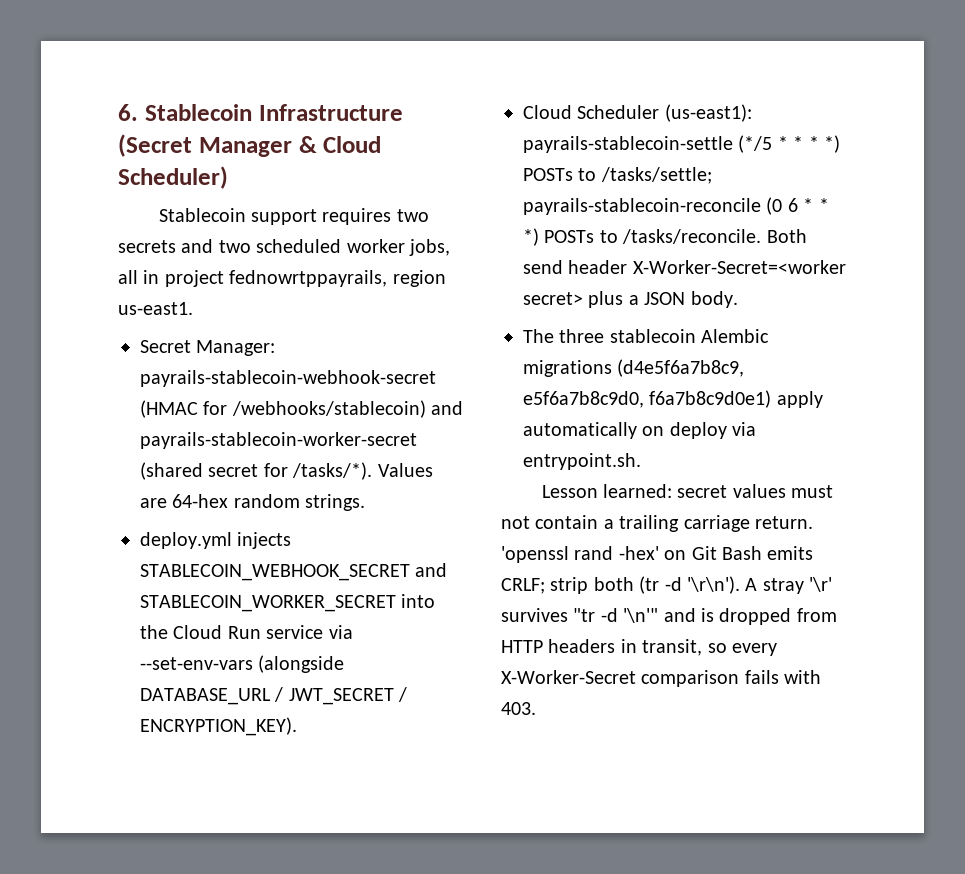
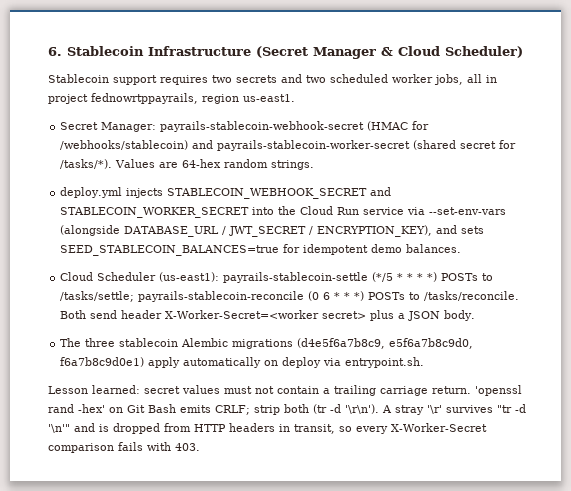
[140,717,297,736] ENCRYPTION_KEY). -> [317,225,485,237] [60,244,462,256] ENCRYPTION_KEY), and sets SEED_STABLECOIN_BALANCES=true for idempotent demo balances.

